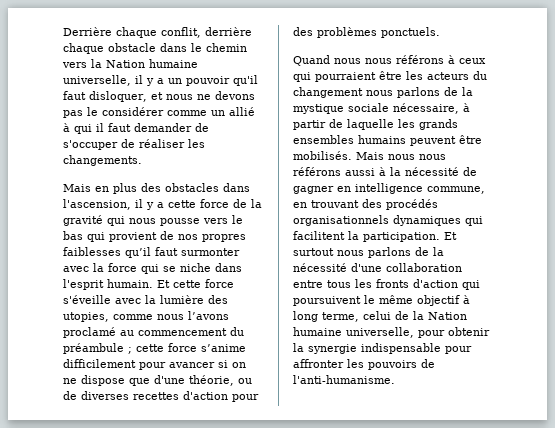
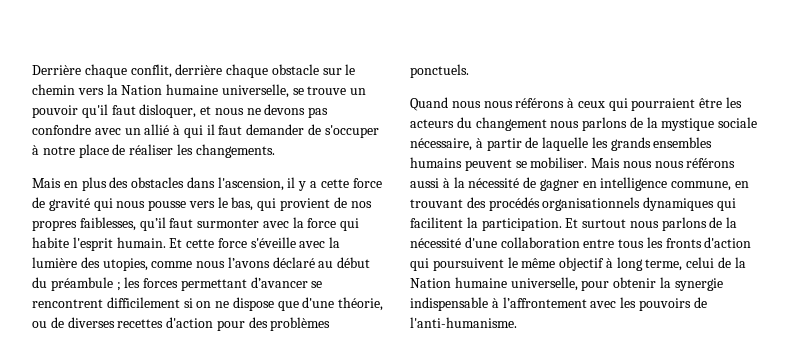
[160,43,187,52] dans -> [322,68,342,75] sur
[135,75,164,86] il y a -> [292,86,347,95] se trouve
[87,107,207,116] le considérer comme -> [32,124,121,135] confondre avec
(118, 145) none -> [32,144,109,158] à notre place
[251,199,262,208] la -> (45, 202) none
[63,231,83,240] bas -> [231,197,254,211] bas,
[63,247,121,256] faiblesses -> [79,217,136,231] faiblesses,
[163,263,242,272] se niche dans -> [32,237,69,248] habite
[63,327,244,338] [63,343,246,354] [63,359,215,370] proclamé au commencement du préambule ; cette force s’anime difficilement pour avancer -> [272,257,371,268] [32,277,323,291] [32,297,180,308] déclaré au début du préambule ; les forces permettant d’avancer se rencontrent difficilement
[459,135,482,144] [293,151,352,160] être mobilisés. -> [515,157,588,168] se mobiliser.
[445,346,472,354] [293,359,344,368] pour affronter -> [491,297,617,308] à l’affrontement avec

